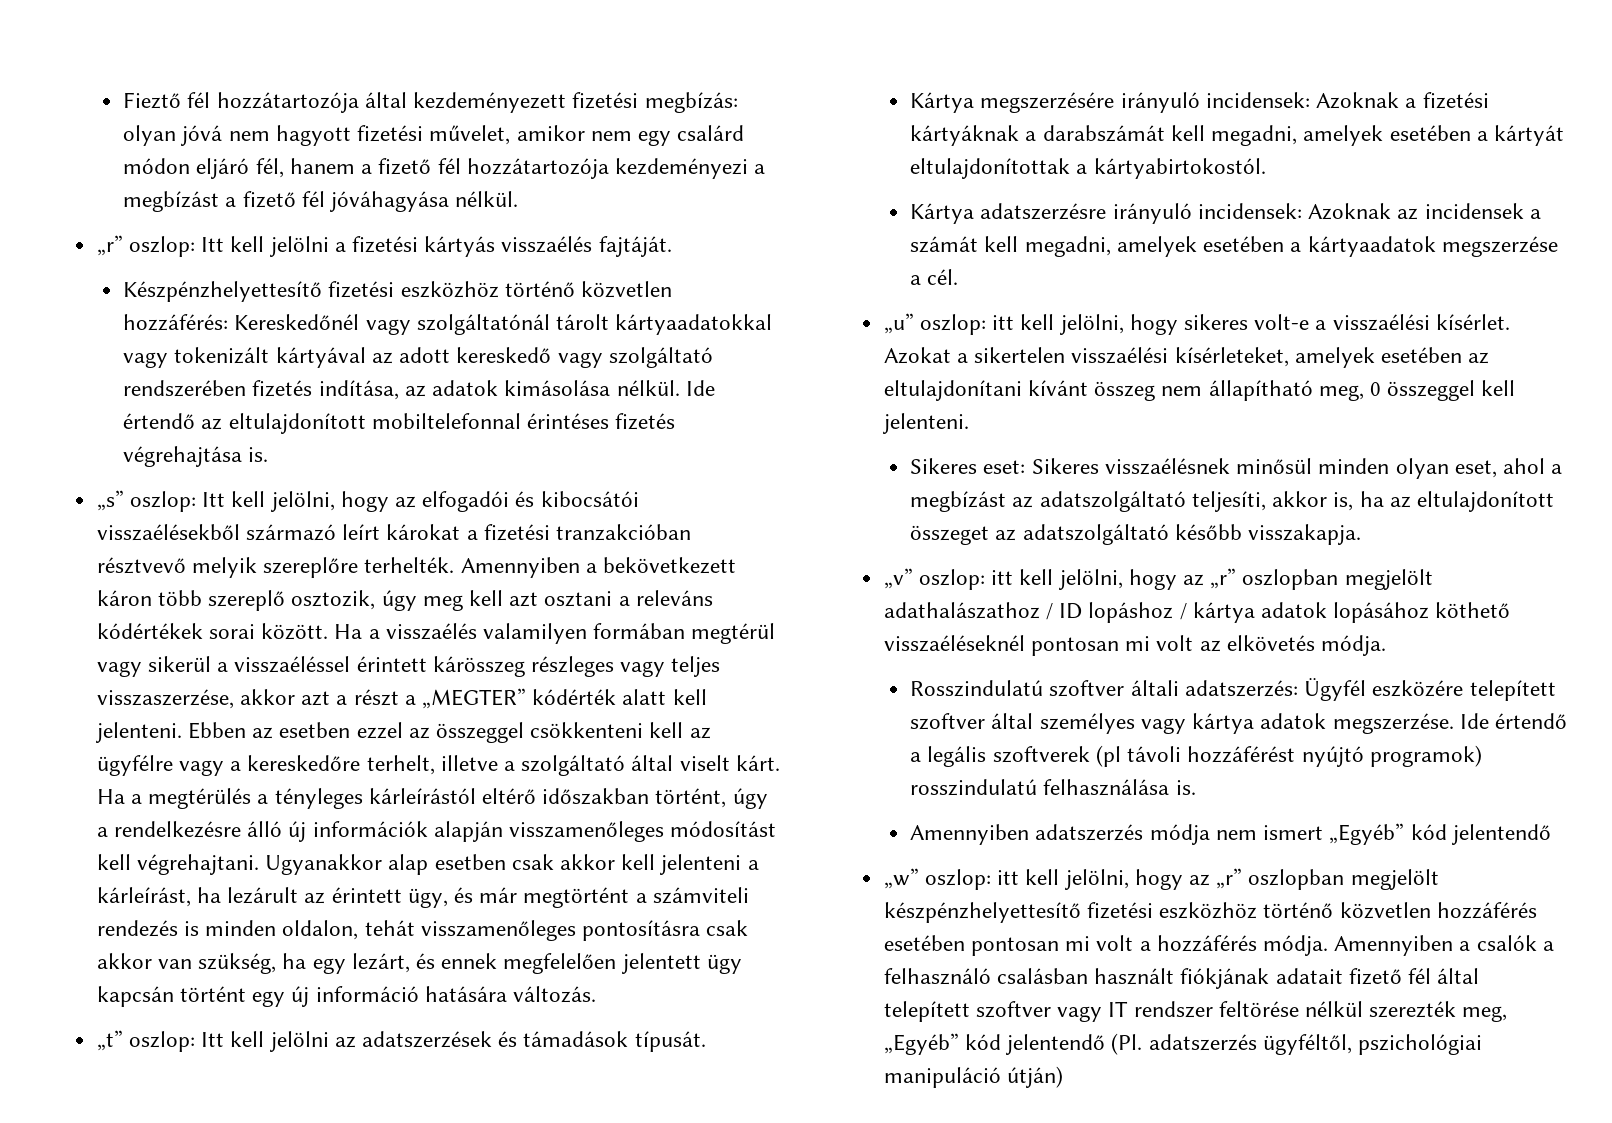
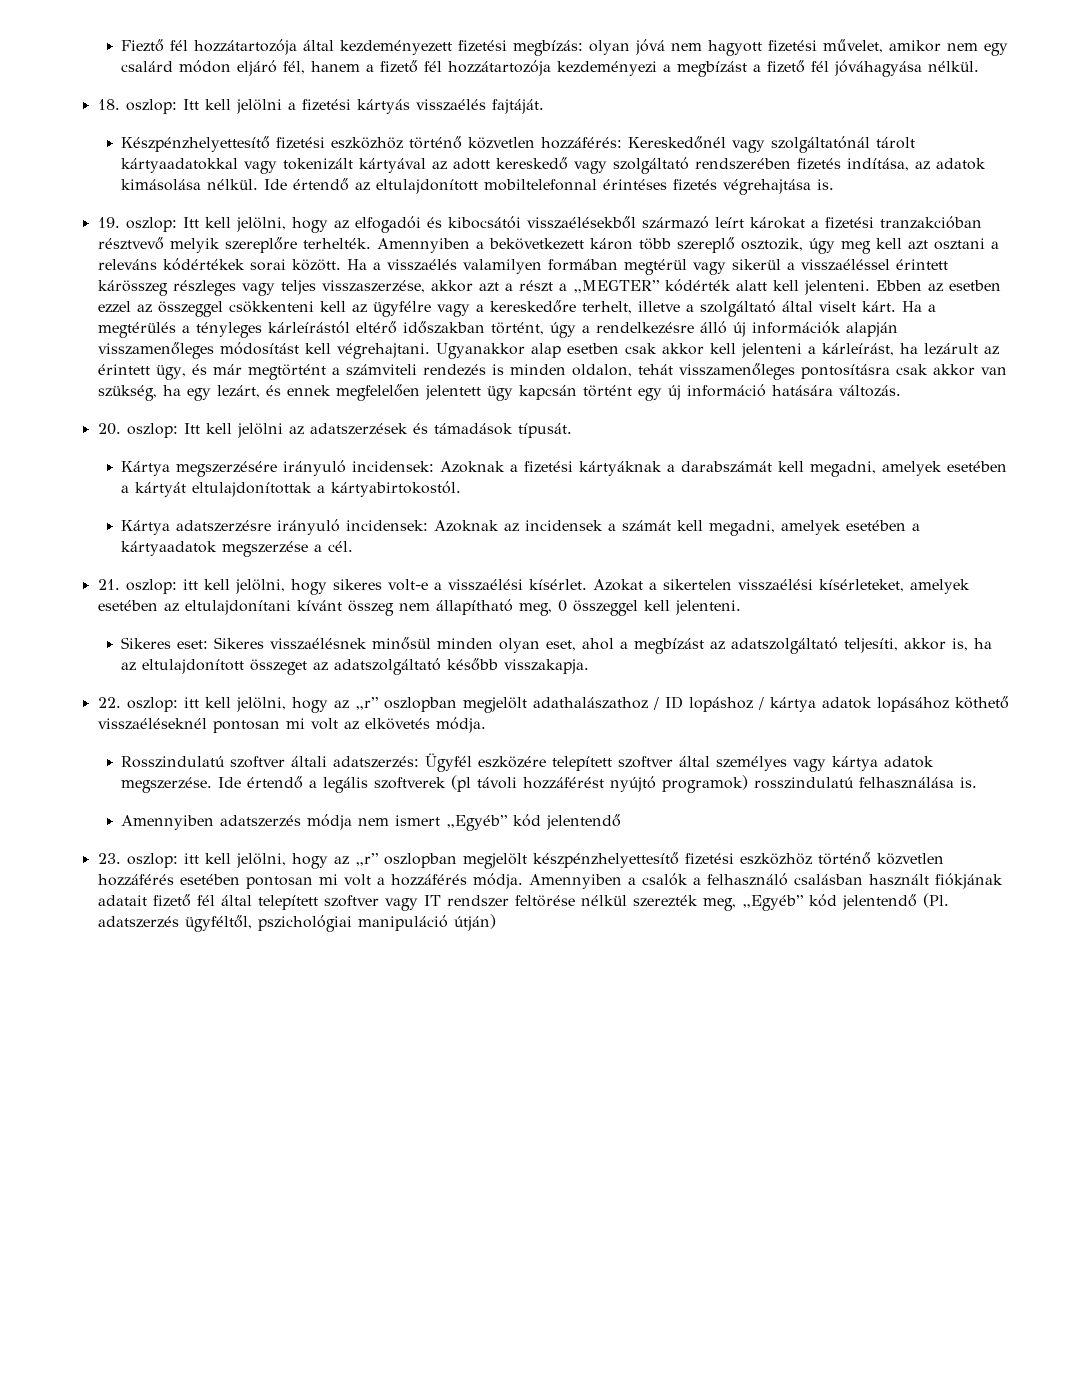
[96,235,123,256] „r” -> [97,99,120,110] 18.
[96,490,124,511] „s” -> [97,217,120,228] 19.
[96,1030,123,1051] „t” -> [97,423,121,435] 20.
[883,313,914,334] „u” -> [97,579,120,590] 21.
[883,568,913,589] „v” -> [97,697,121,708] 22.
[883,868,919,889] „w” -> [97,853,121,864] 23.

